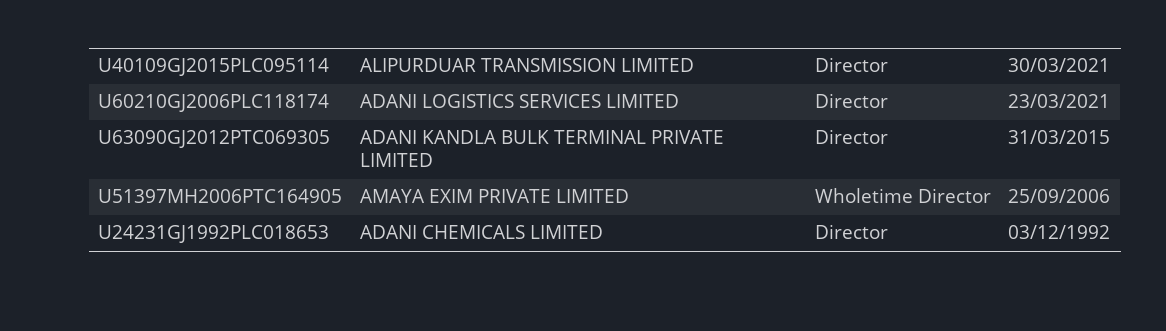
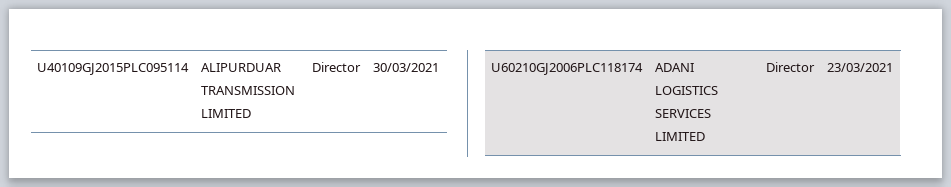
[97,130,330,148] [359,130,724,144] [359,153,433,167] [814,129,888,144] [1007,130,1110,144] [97,189,342,203] [359,189,629,203] [814,188,991,203] [1007,189,1110,203] [97,225,329,243] [359,225,603,239] [814,224,888,239] [1007,225,1110,239] // U63090GJ2012PTC069305 | ADANI KANDLA BULK TERMINAL PRIVATE LIMITED | Director | 31/03/2015 // U51397MH2006PTC164905 | AMAYA EXIM PRIVATE LIMITED | Wholetime Director | 25/09/2006 // U24231GJ1992PLC018653 | ADANI CHEMICALS LIMITED | Director | 03/12/1992 -> (894, 67) none

